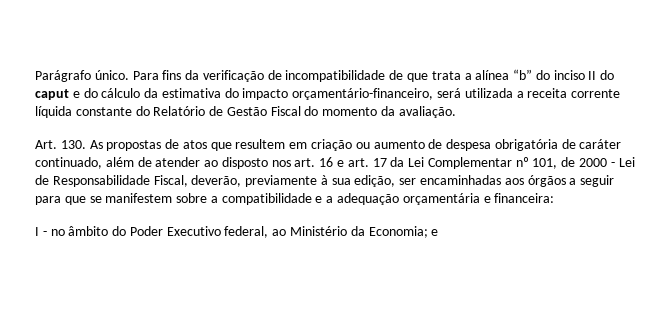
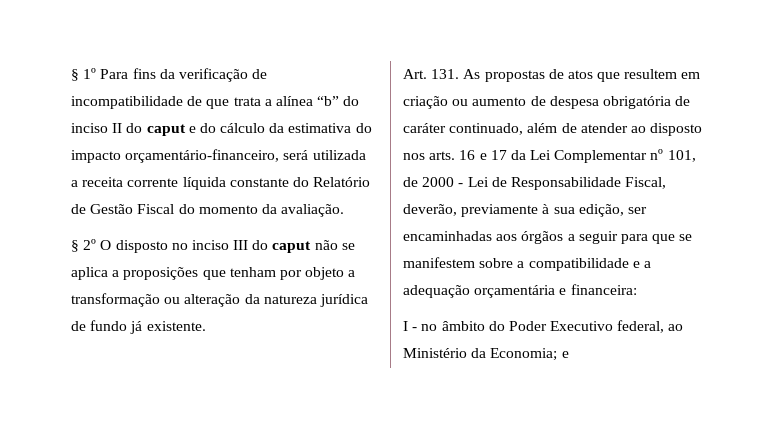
[35,70,129,82] Parágrafo único. -> [71,68,97,81] § 1º
(456, 112) none -> [71,239,355,253] [71,267,356,280] [71,293,368,307] [71,320,206,334] // § 2º O disposto no inciso III do caput não se aplica a proposições que tenham por objeto a transformação ou alteração da natureza jurídica de fundo já existente.
[60,140,86,149] 130. -> [431,69,460,79] 131.
[294,158,316,167] art. -> [429,151,456,160] arts.
[347,158,369,167] art. -> (487, 156) none

